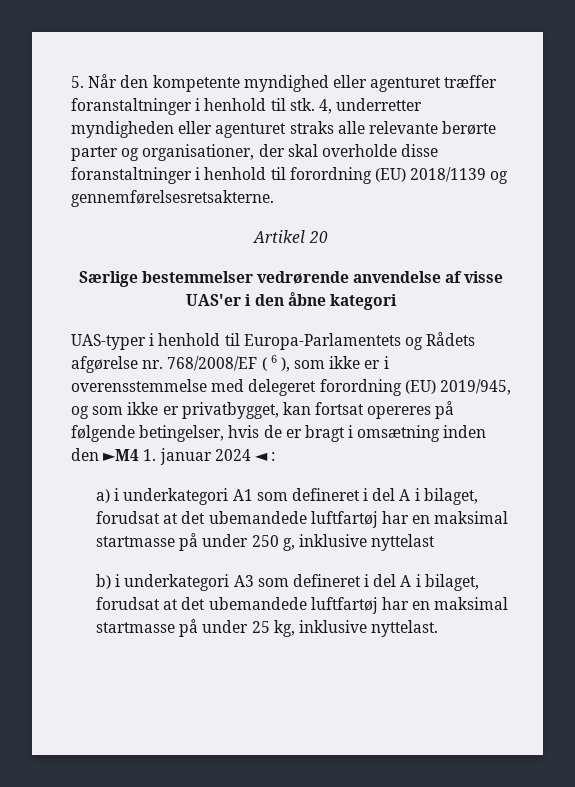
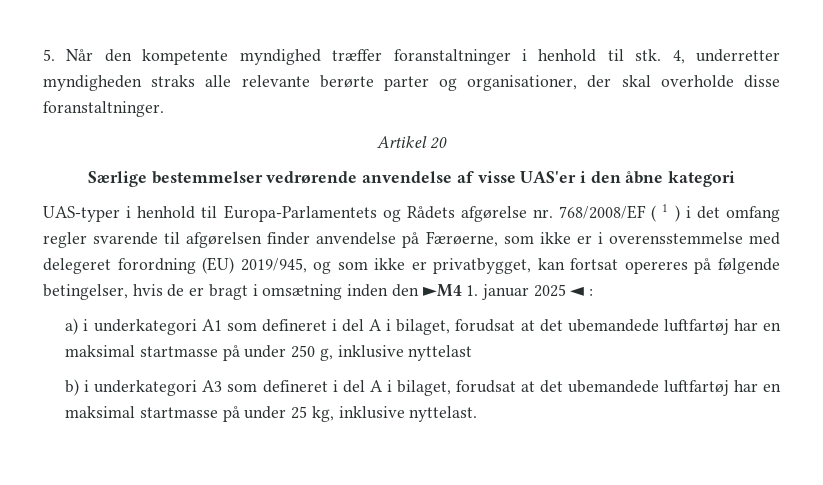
[332,75,442,92] eller agenturet -> (321, 57) none
[178,121,287,138] eller agenturet -> (142, 83) none
[71,167,509,184] [71,190,274,207] foranstaltninger i henhold til forordning (EU) 2018/1139 og gennemførelsesretsakterne. -> [43,101,164,117] foranstaltninger.
[270,355,290,372] 6 ), -> [662,204,780,222] [43,231,498,248] 1 ) i det omfang regler svarende til afgørelsen finder anvendelse på Færøerne,
[214,449,251,461] 2024 -> [533,284,566,297] 2025

